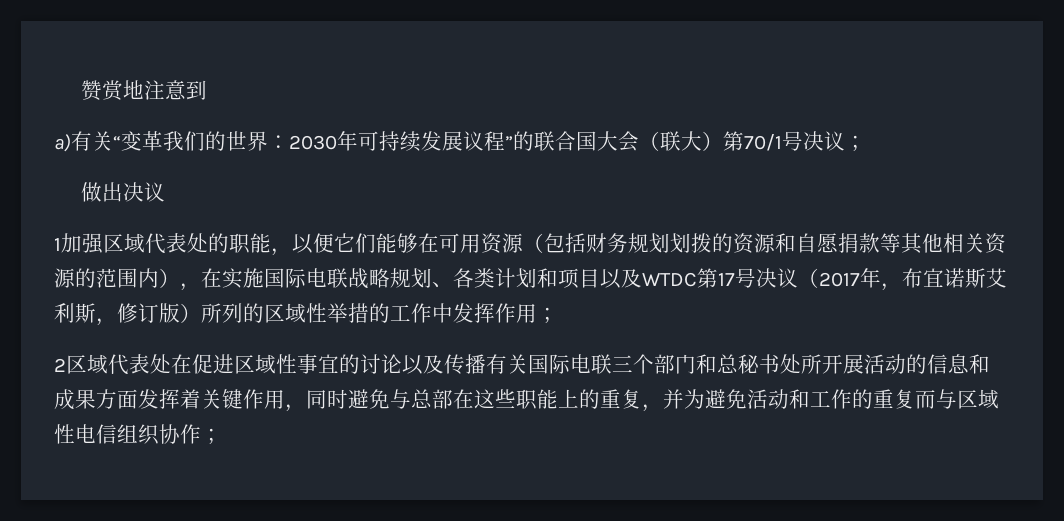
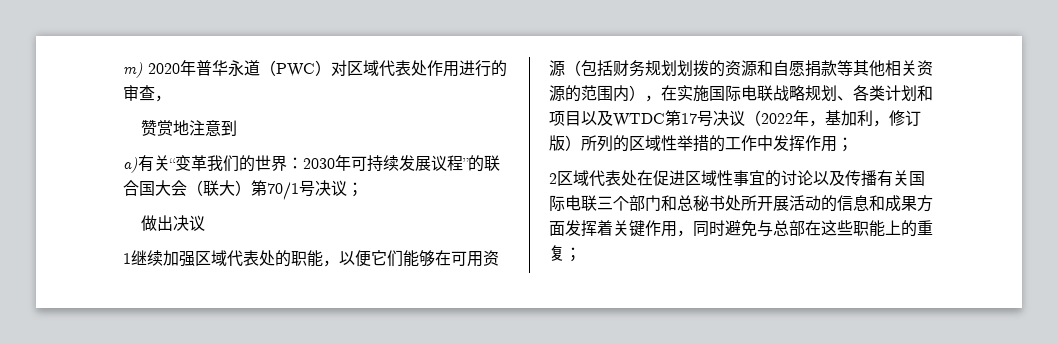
(81, 90) none -> [123,60,507,78] [123,85,171,102] m) 2020年普华永道（PWC）对区域代表处作用进行的审查， //
(61, 244) none -> [131,250,163,266] 继续
[819,268,1007,291] [54,303,96,323] 2017年，布宜诺斯艾利斯 -> [761,110,873,127] 2022年，基加利
[642,389,999,412] [54,424,201,445] ，并为避免活动和工作的重复而与区域性电信组织协作 -> (565, 253) none

